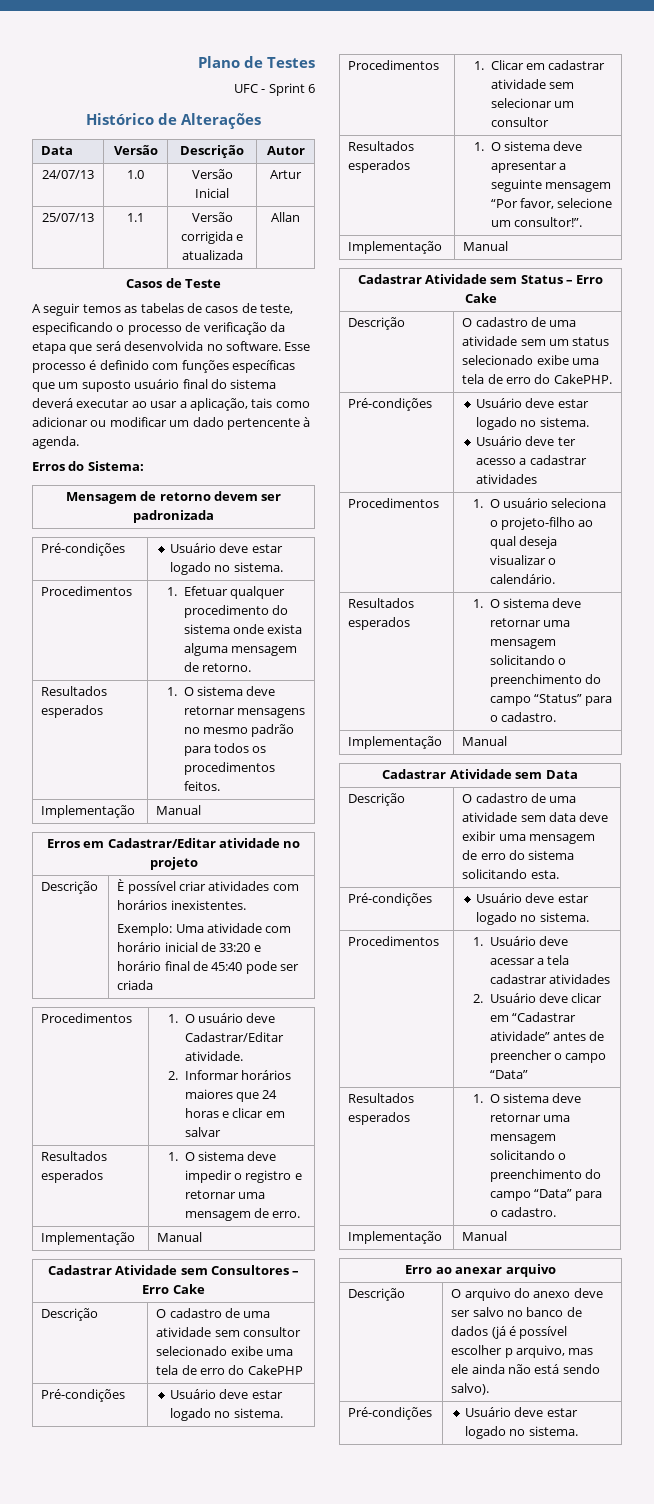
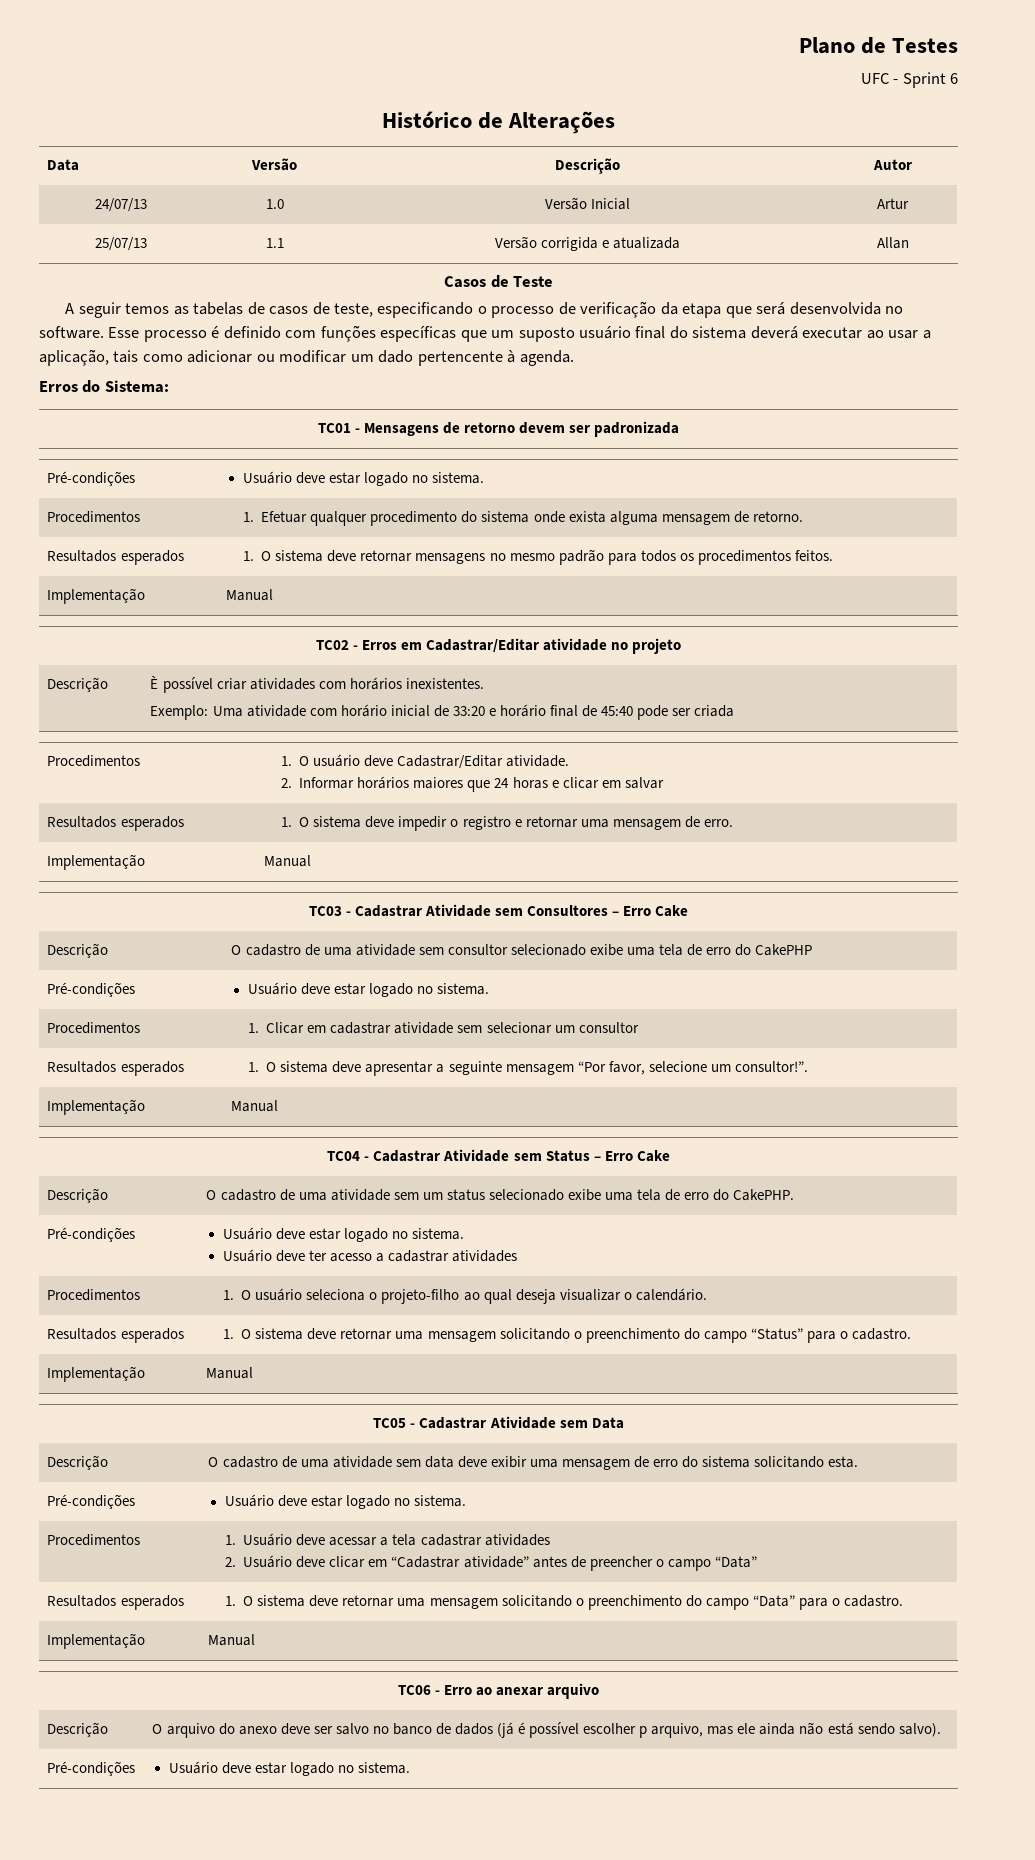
[65,492,137,504] Mensagem -> [317,423,439,436] TC01 - Mensagens
(202, 810) none -> [315,640,358,650] TC02 -
(203, 1237) none -> [308,906,351,916] TC03 -
(509, 246) none -> [327,1151,370,1161] TC04 -
(508, 741) none -> [373,1418,416,1428] TC05 -
(508, 1236) none -> [397,1685,440,1695] TC06 -

